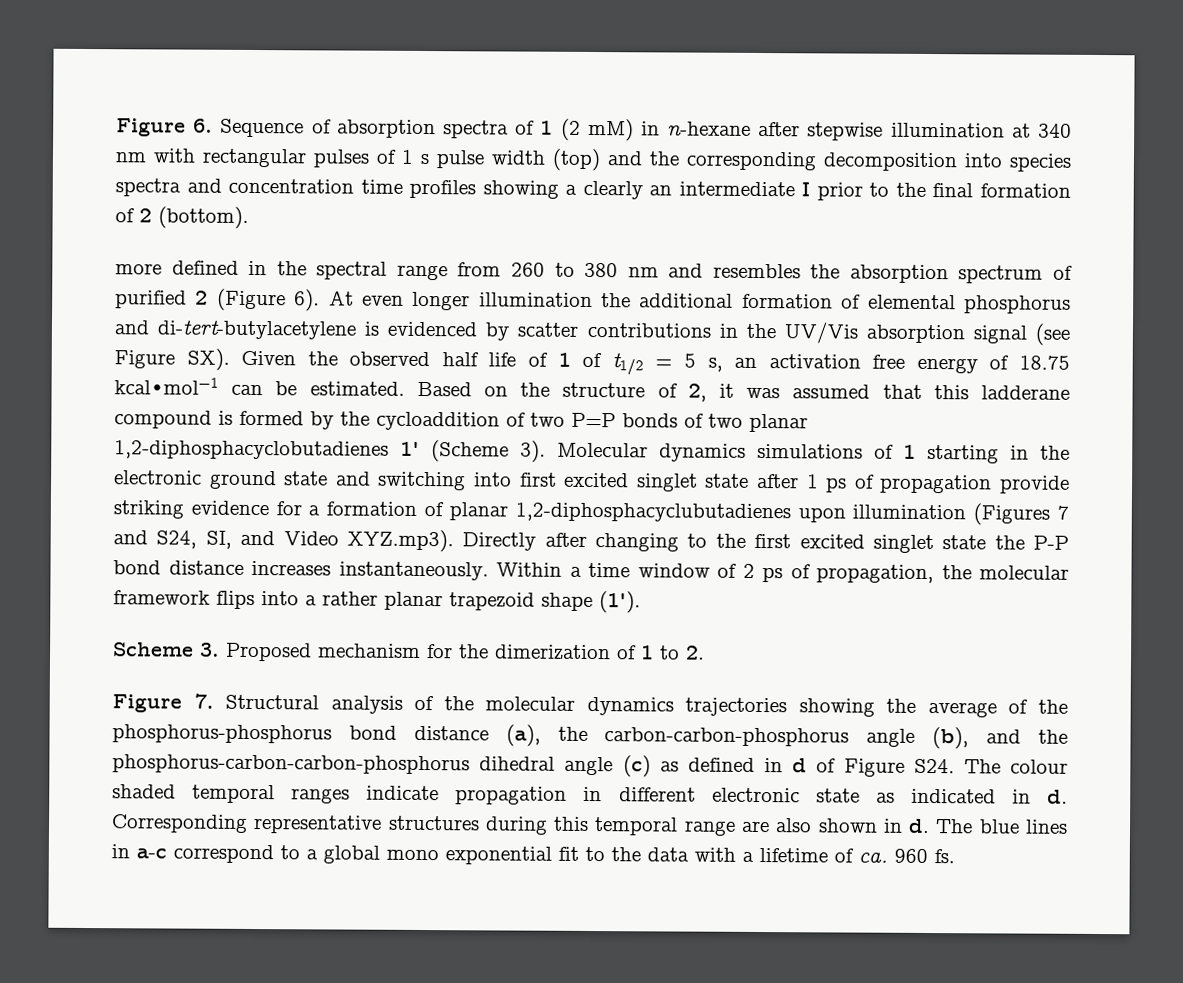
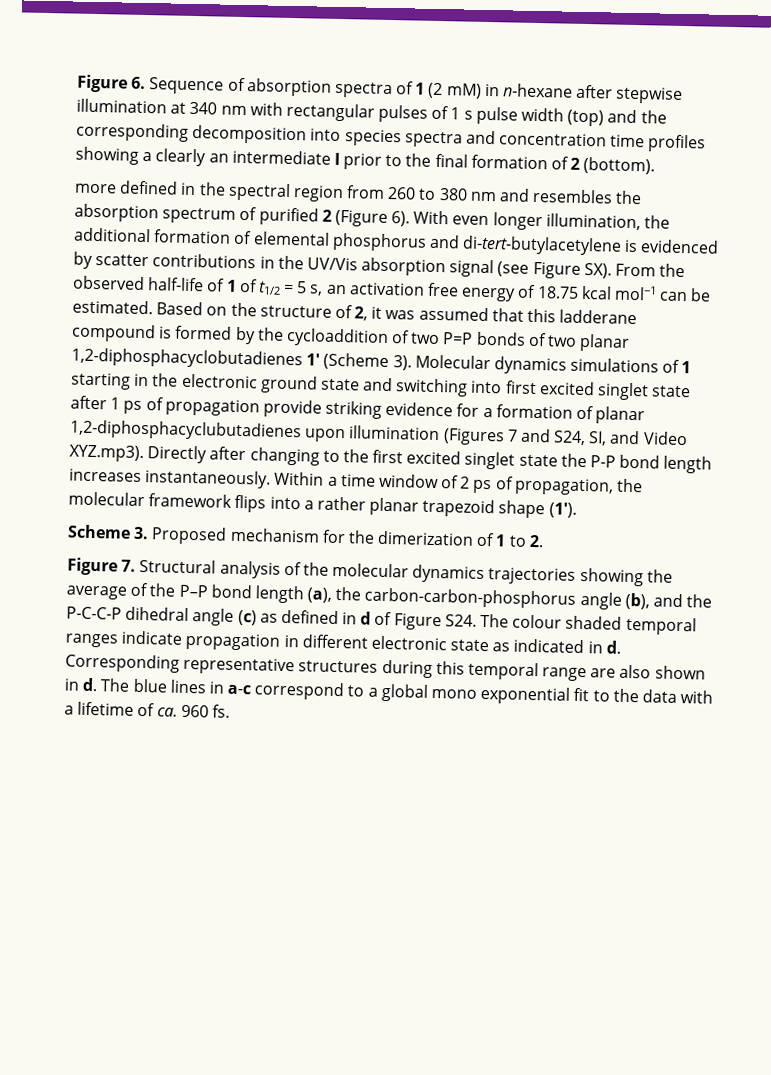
[396,264,448,281] range -> [292,185,344,203] region
[328,290,354,306] At -> [413,210,450,225] With
[478,292,593,308] illumination -> [545,213,641,231] illumination,
[241,350,297,366] Given -> [615,263,657,277] From
[441,352,517,367] half life -> [148,277,205,292] half-life
[114,377,219,395] kcal∙mol−1 -> [580,285,657,301] kcal mol−1
[168,560,244,575] distance -> [663,455,713,474] length
[112,724,489,744] phosphorus-phosphorus bond distance -> [178,584,304,604] P–P bond length
[112,754,470,775] phosphorus-carbon-carbon-phosphorus -> [66,606,122,620] P-C-C-P

